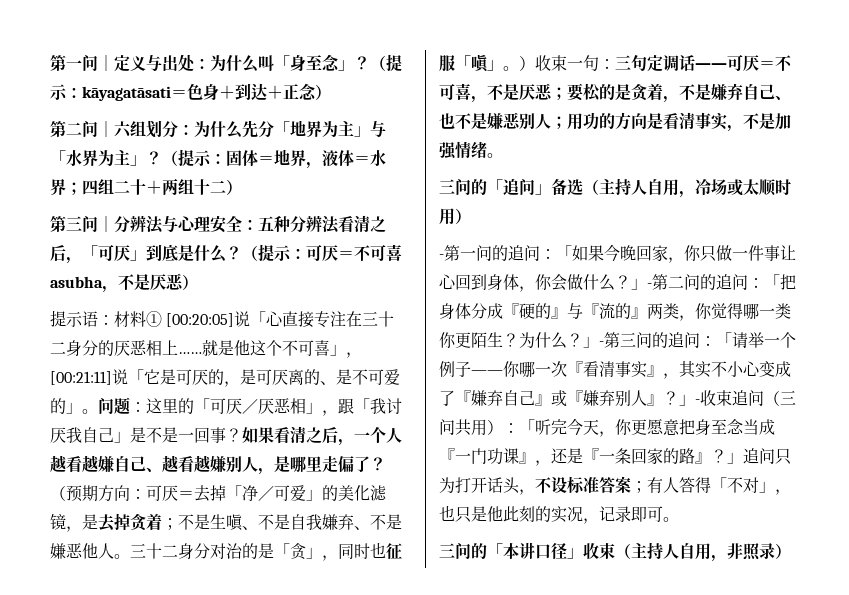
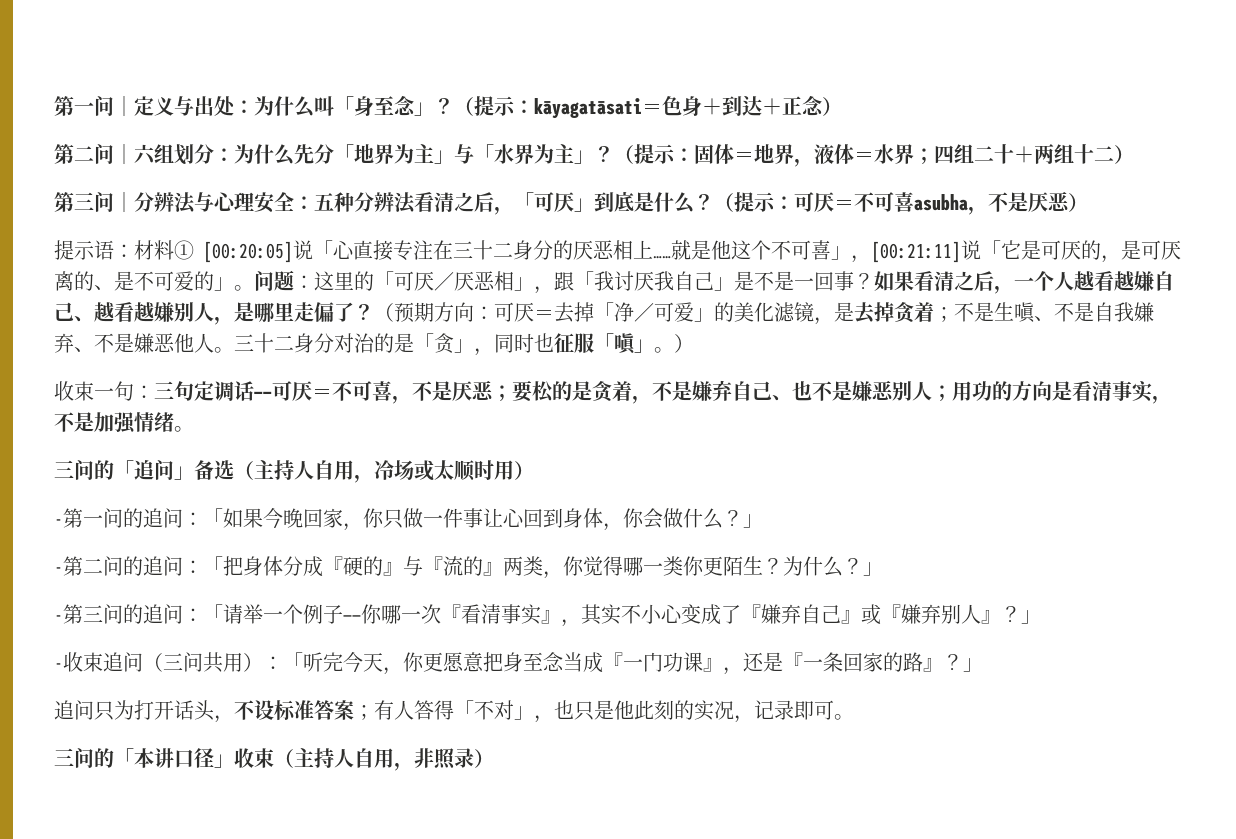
(535, 63) none -> (694, 343) //
(647, 284) none -> (763, 521) //
(599, 342) none -> (883, 569) //
(695, 400) none -> (1041, 617) //
(743, 458) none -> (983, 665) //

